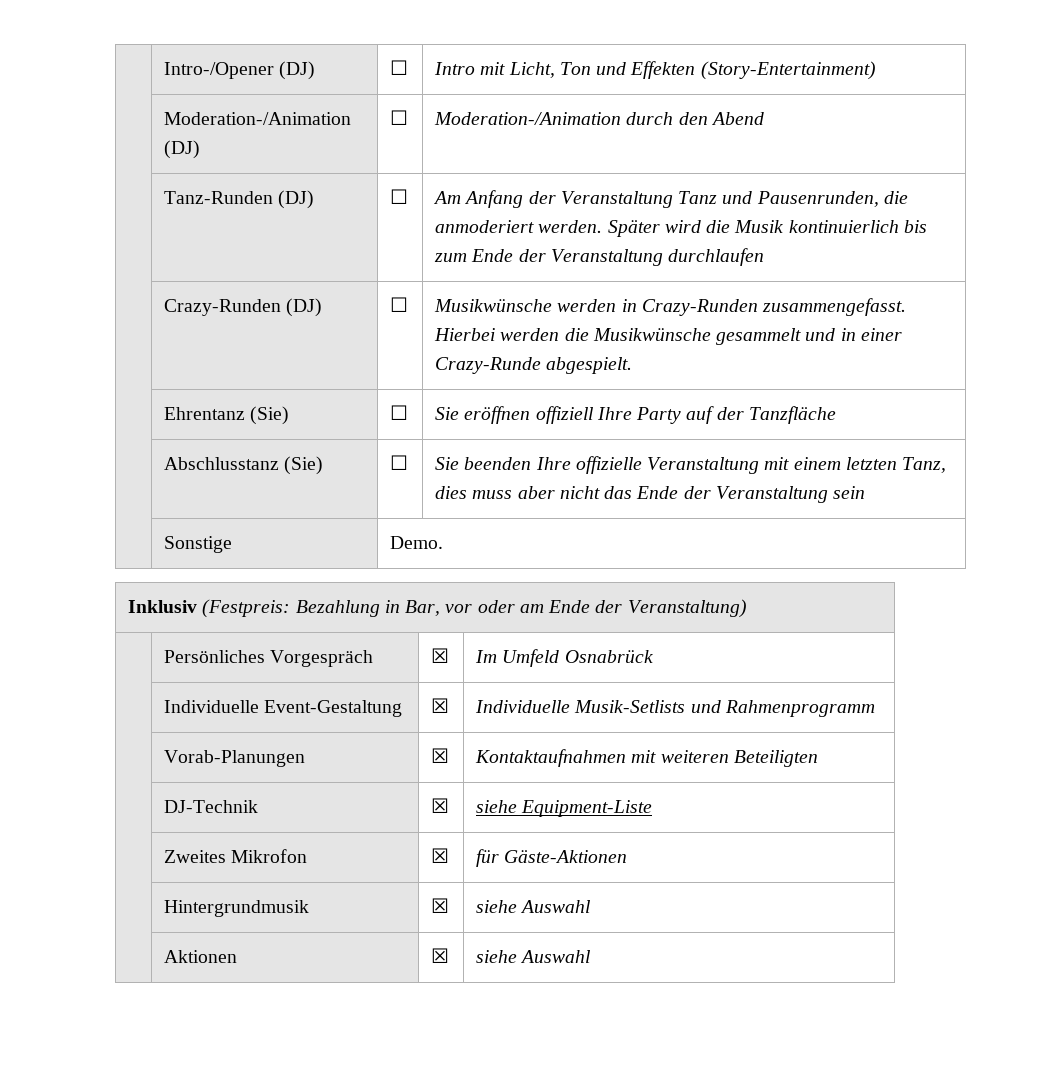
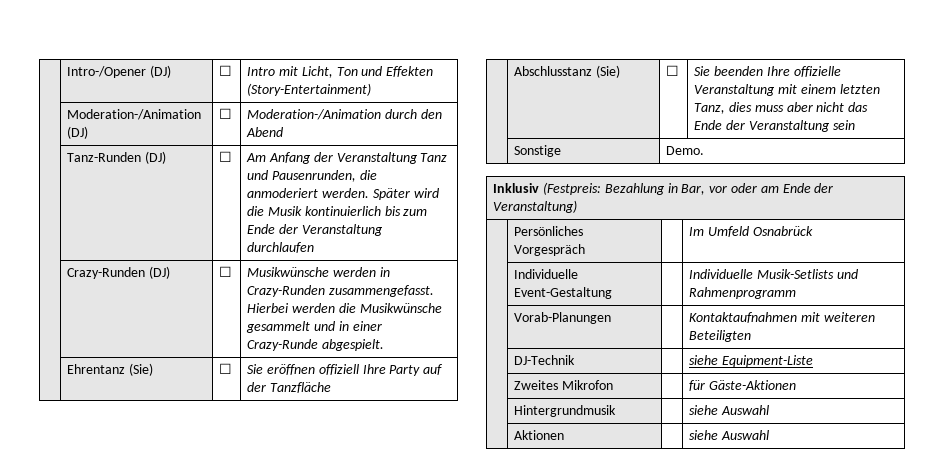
[431,648,450,663] ☒ -> (586, 250) none
[431,698,450,713] ☒ -> (613, 293) none
[431,748,450,763] ☒ -> (612, 318) none
[431,798,450,813] ☒ -> (576, 360) none
[431,848,450,863] ☒ -> (614, 385) none
[431,898,450,913] ☒ -> (617, 411) none
[431,948,450,963] ☒ -> (565, 435) none

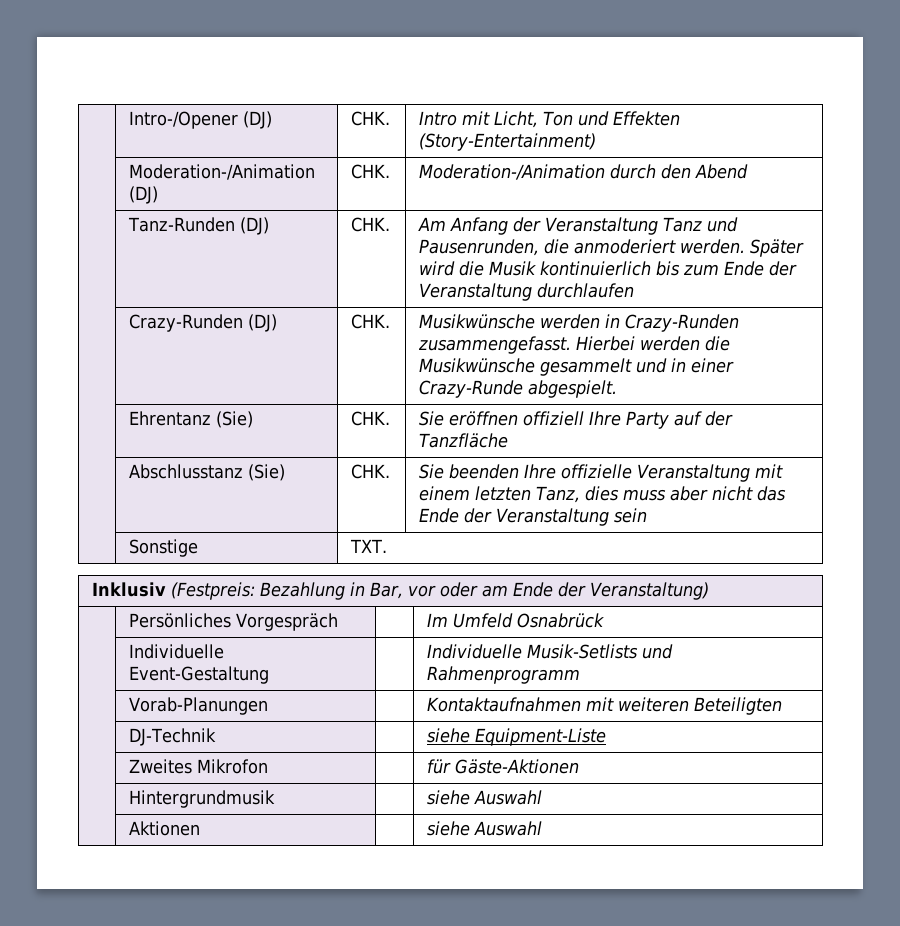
[219,65,233,76] ☐ -> [351,111,391,126] CHK.
[219,108,233,119] ☐ -> [351,164,391,179] CHK.
[219,151,233,162] ☐ -> [351,217,391,232] CHK.
[219,266,233,277] ☐ -> [351,314,391,329] CHK.
[219,363,233,374] ☐ -> [351,411,391,426] CHK.
[666,65,680,76] ☐ -> [351,464,391,479] CHK.
[666,146,705,155] Demo. -> [350,539,388,553] TXT.

